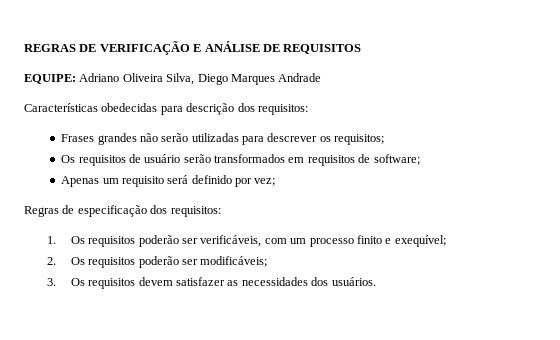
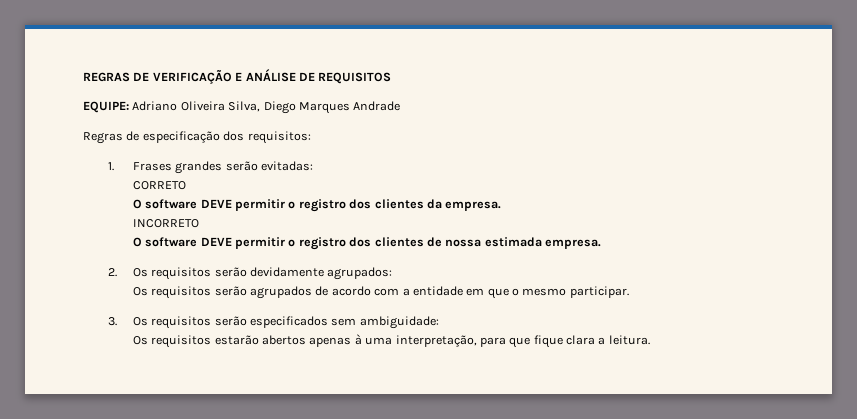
[24,103,308,115] [61,133,385,145] [61,154,420,166] [61,175,276,187] // Características obedecidas para descrição dos requisitos: // Frases grandes não serão utilizadas para descrever os requisitos; // Os requisitos de usuário serão transformados em requisitos de software; // Apenas um requisito será definido por vez; -> (401, 106) none
[70,235,446,247] [47,256,268,268] [47,277,376,289] Os requisitos poderão ser verificáveis, com um processo finito e exequível; // 2. Os requisitos poderão ser modificáveis; // 3. Os requisitos devem satisfazer as necessidades dos usuários. -> [132,161,314,174] [132,181,186,190] [132,199,502,212] [132,219,199,228] [132,237,602,250] [107,267,393,280] [132,286,629,299] [107,316,439,329] [132,334,650,348] Frases grandes serão evitadas: // CORRETO // O software DEVE permitir o registro dos clientes da empresa. // INCORRETO // O software DEVE permitir o registro dos clientes de nossa estimada empresa. // 2. Os requisitos serão devidamente agrupados: // Os requisitos serão agrupados de acordo com a entidade em que o mesmo participar. // 3. Os requisitos serão especificados sem ambiguidade: // Os requisitos estarão abertos apenas à uma interpretação, para que fique clara a leitura.

